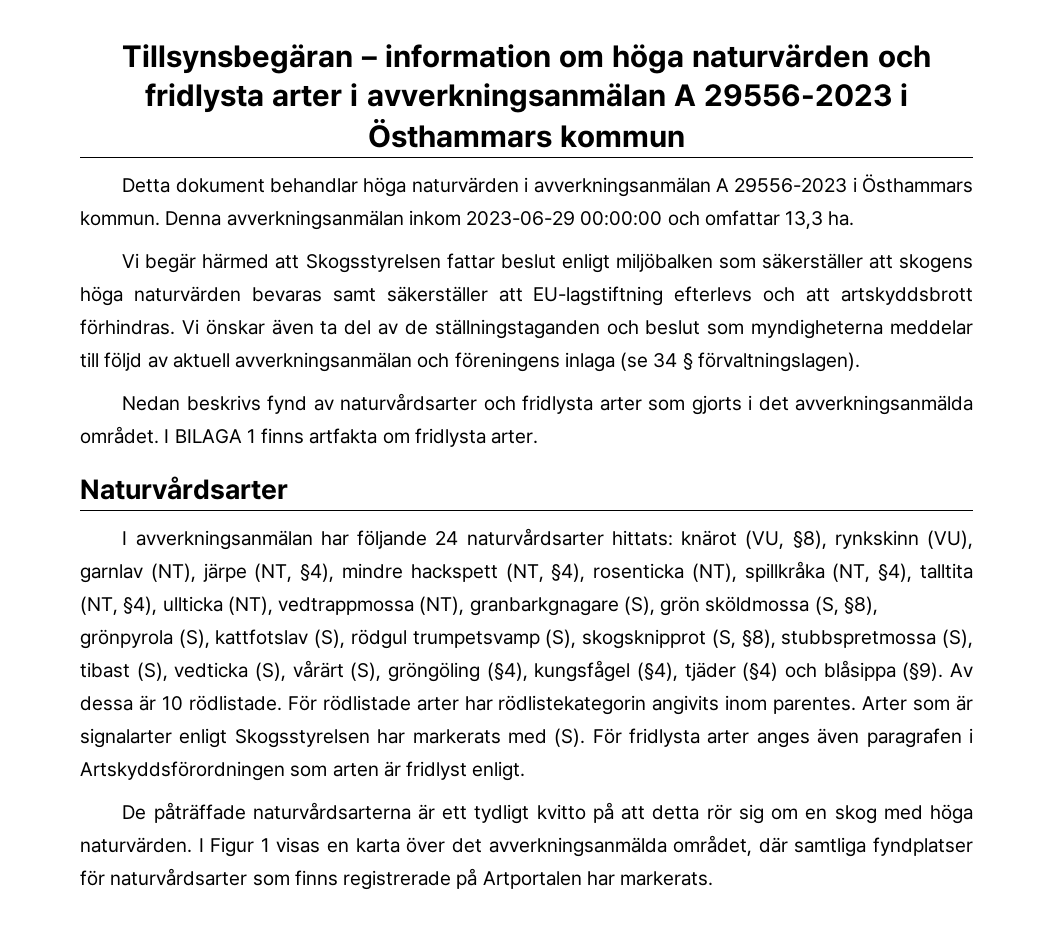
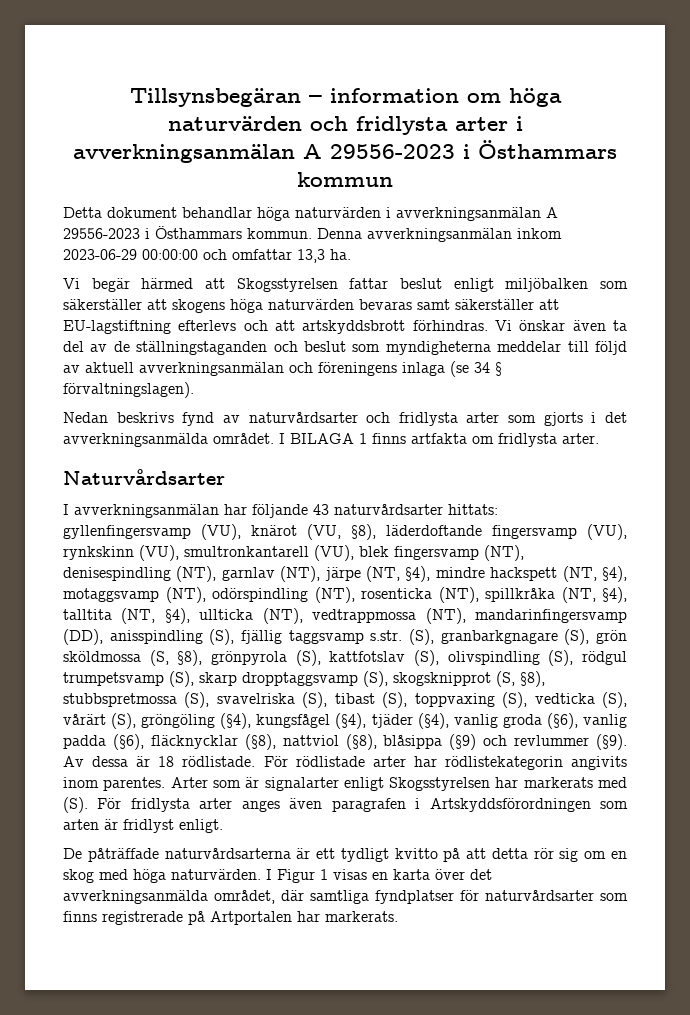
[435,531,459,545] 24 -> [313,504,329,515] 43
(673, 538) none -> [63,524,241,540] gyllenfingersvamp (VU),
[834,530,973,549] rynkskinn (VU), -> [386,524,627,540] [63,545,524,561] [63,566,217,582] läderdoftande fingersvamp (VU), rynkskinn (VU), smultronkantarell (VU), blek fingersvamp (NT), denisespindling (NT),
(586, 572) none -> [63,587,355,603] motaggsvamp (NT), odörspindling (NT),
(465, 605) none -> [475,609,627,623] [63,629,434,645] mandarinfingersvamp (DD), anisspindling (S), fjällig taggsvamp s.str. (S),
(346, 638) none -> [447,650,574,666] olivspindling (S),
(577, 638) none -> [199,671,388,687] skarp dropptaggsvamp (S),
[80,662,130,678] tibast -> [216,692,495,708] svavelriska (S), tibast (S), toppvaxing
[742,660,896,681] (§4) och blåsippa -> [417,713,627,729] [63,734,590,750] (§4), vanlig groda (§6), vanlig padda (§6), fläcknycklar (§8), nattviol (§8), blåsippa (§9) och revlummer
[161,696,183,711] 10 -> [158,756,175,767] 18

